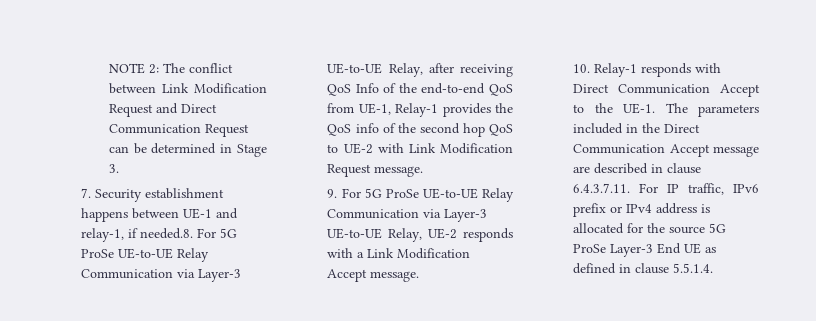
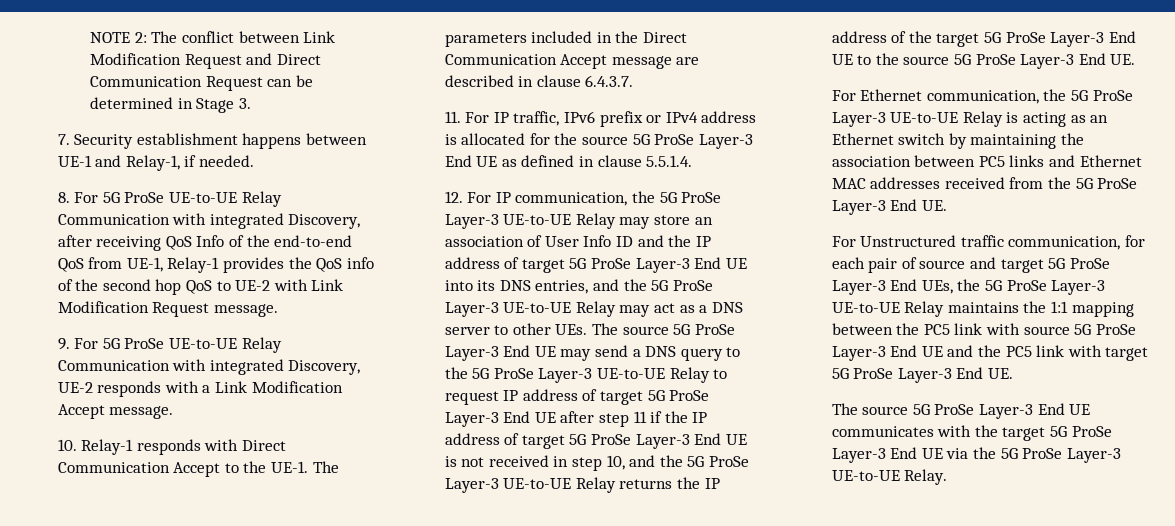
[81,228,238,242] [81,248,210,262] [81,269,242,282] [327,63,423,77] relay-1, if needed.8. For 5G ProSe UE-to-UE Relay Communication via Layer-3 UE-to-UE Relay, -> [125,155,254,171] [57,191,282,207] [57,213,361,229] Relay-1, if needed. // 8. For 5G ProSe UE-to-UE Relay Communication with integrated Discovery,
[423,209,488,222] [327,228,423,242] via Layer-3 UE-to-UE Relay, -> [172,359,361,375] with integrated Discovery,
[573,183,631,193] 6.4.3.7.11. -> [585,75,634,87] [444,111,461,123] 6.4.3.7. // 11.
(714, 268) none -> [444,191,722,206] [444,213,713,229] [444,235,711,247] [444,257,747,273] [444,279,713,294] [444,301,743,317] [444,323,735,335] [444,345,741,361] [444,367,728,383] [444,389,710,405] [444,411,708,427] [444,433,747,449] [444,455,749,471] [444,477,720,493] [831,31,1136,47] [831,53,1136,69] [831,89,1133,104] [831,111,1109,127] [831,133,1084,149] [831,155,1142,167] [831,177,1138,189] [831,199,947,215] [831,235,1145,250] [831,257,1110,273] [831,279,1106,295] [831,301,1134,317] [831,323,1136,335] [831,345,1149,361] [831,367,1013,383] [831,403,1091,419] [831,425,1112,441] [831,447,1121,463] [831,469,948,485] // 12. For IP communication, the 5G ProSe Layer-3 UE-to-UE Relay may store an association of User Info ID and the IP address of target 5G ProSe Layer-3 End UE into its DNS entries, and the 5G ProSe Layer-3 UE-to-UE Relay may act as a DNS server to other UEs. The source 5G ProSe Layer-3 End UE may send a DNS query to the 5G ProSe Layer-3 UE-to-UE Relay to request IP address of target 5G ProSe Layer-3 End UE after step 11 if the IP address of target 5G ProSe Layer-3 End UE is not received in step 10, and the 5G ProSe Layer-3 UE-to-UE Relay returns the IP address of the target 5G ProSe Layer-3 End UE to the source 5G ProSe Layer-3 End UE. // For Ethernet communication, the 5G ProSe Layer-3 UE-to-UE Relay is acting as an Ethernet switch by maintaining the association between PC5 links and Ethernet MAC addresses received from the 5G ProSe Layer-3 End UE. // For Unstructured traffic communication, for each pair of source and target 5G ProSe Layer-3 End UEs, the 5G ProSe Layer-3 UE-to-UE Relay maintains the 1:1 mapping between the PC5 link with source 5G ProSe Layer-3 End UE and the PC5 link with target 5G ProSe Layer-3 End UE. // The source 5G ProSe Layer-3 End UE communicates with the target 5G ProSe Layer-3 End UE via the 5G ProSe Layer-3 UE-to-UE Relay.

